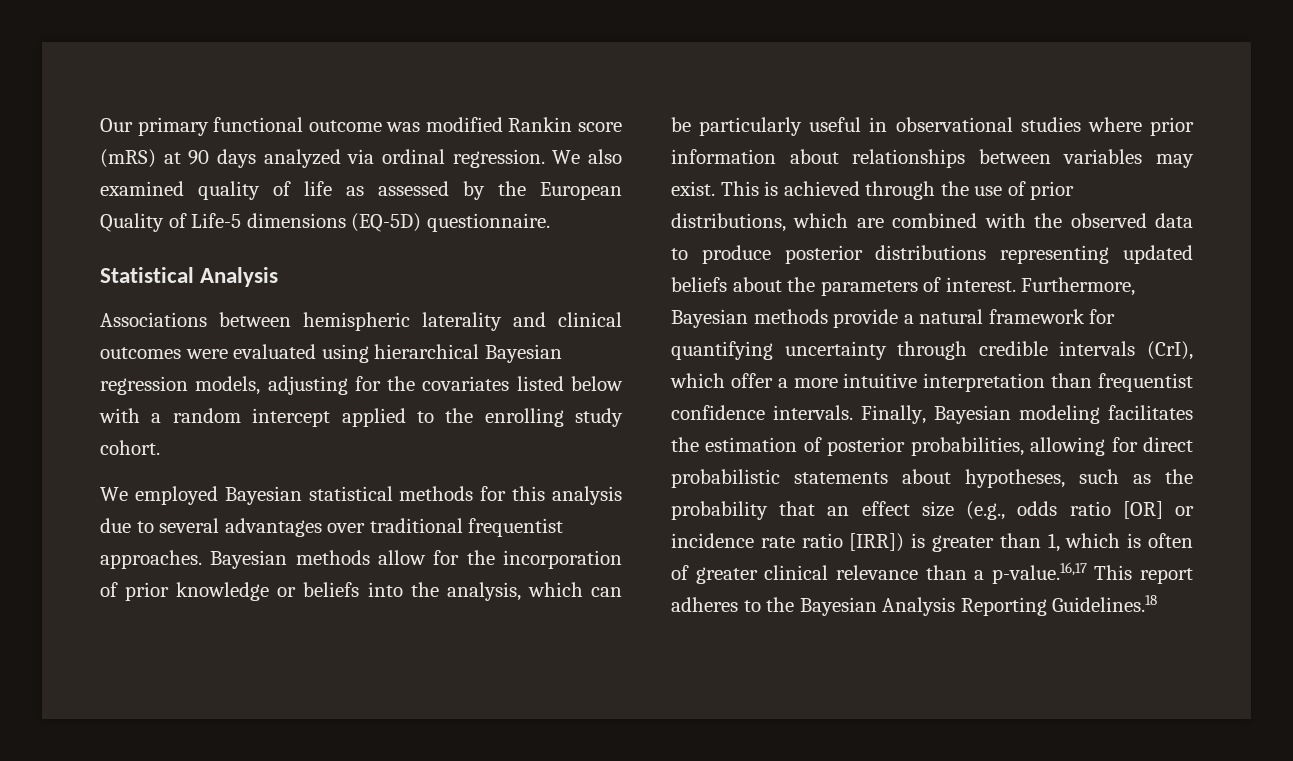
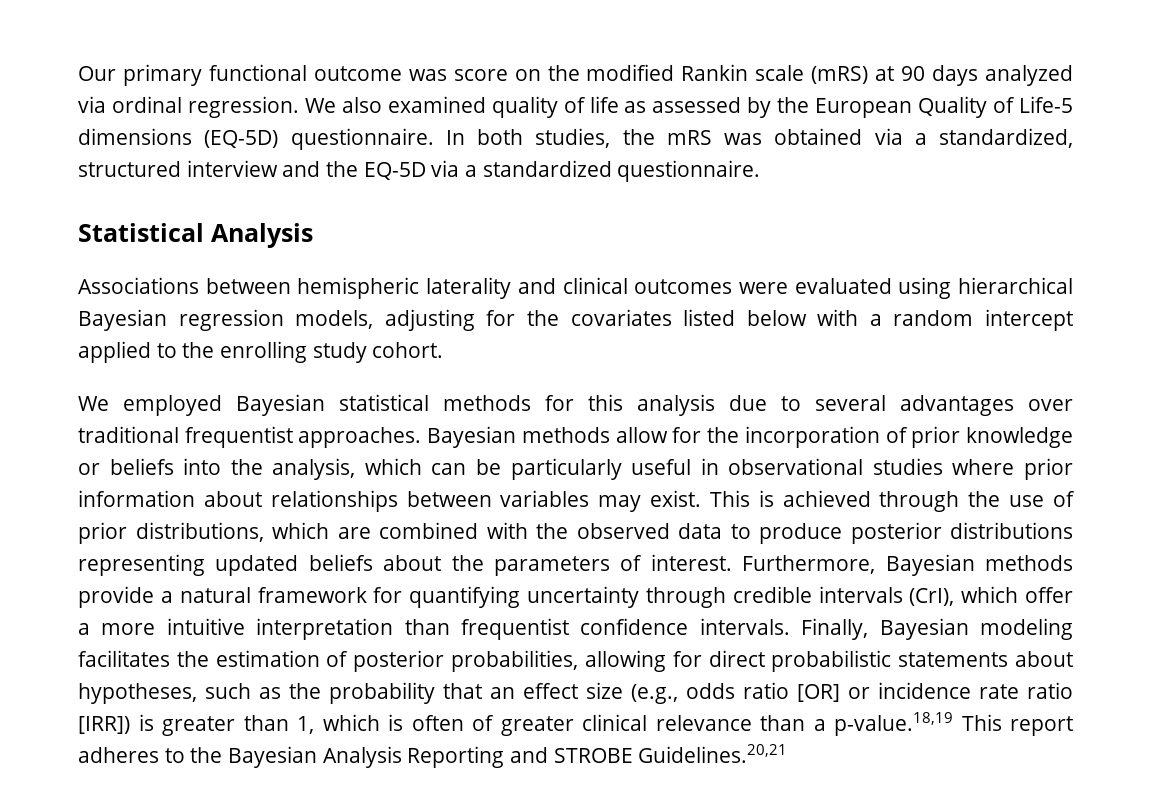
(421, 127) none -> [453,65,580,81] score on the
[578,122,622,132] score -> [755,65,805,81] scale
(550, 222) none -> [445,128,1073,148] [78,160,761,182] In both studies, the mRS was obtained via a standardized, structured interview and the EQ-5D via a standardized questionnaire.
[991,562,1087,584] p-value.16,17 -> [834,712,953,736] p-value.18,19
[1052,595,1158,612] Guidelines.18 -> [510,744,788,763] and STROBE Guidelines.20,21

